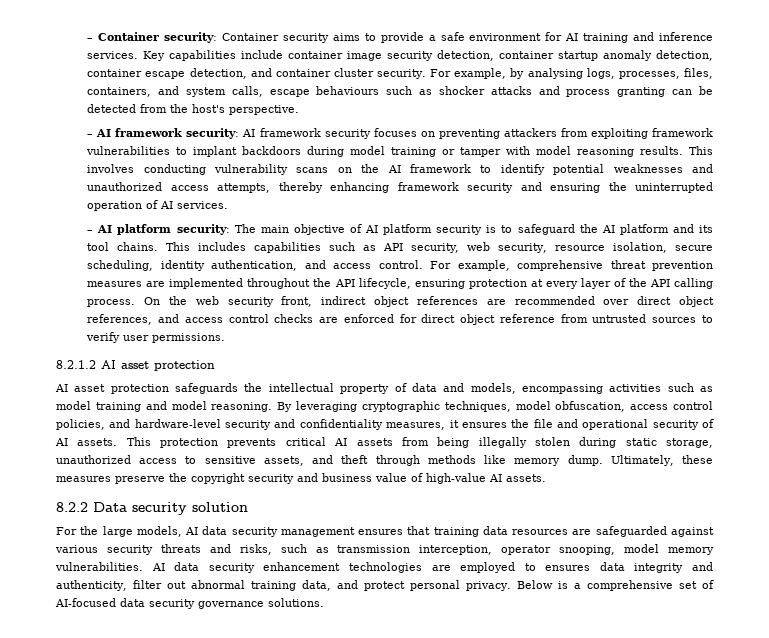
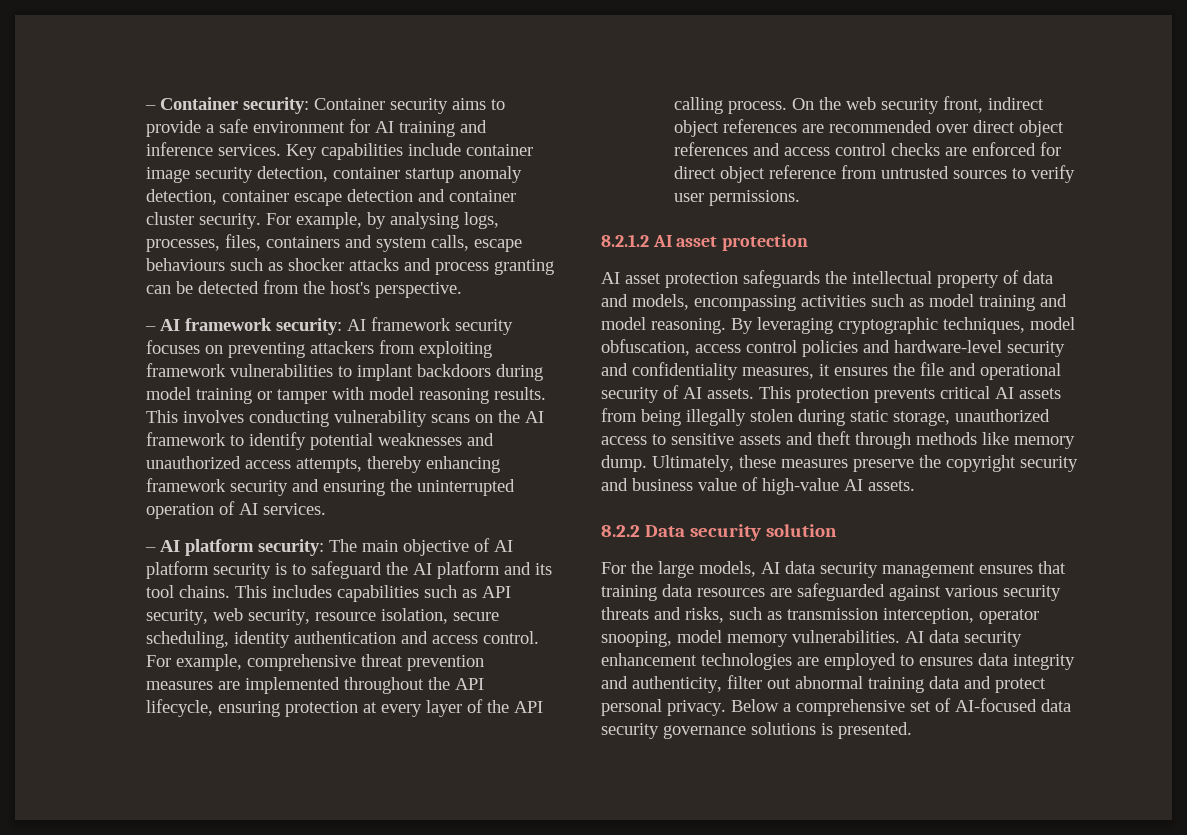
[189,68,247,79] detection, -> [347,189,414,202] detection
[87,87,152,97] containers, -> [266,236,341,248] containers
[211,260,298,271] authentication, -> [294,631,397,644] authentication
[87,314,153,325] references, -> [674,142,749,156] references
[56,419,105,430] policies, -> [802,340,858,357] policies
[263,456,304,466] assets, -> [739,434,781,445] assets
[301,580,331,591] data, -> [929,676,959,689] data
[557,581,568,589] is -> (779, 705) none
[268,598,324,607] solutions. -> [751,722,912,739] solutions is presented.

